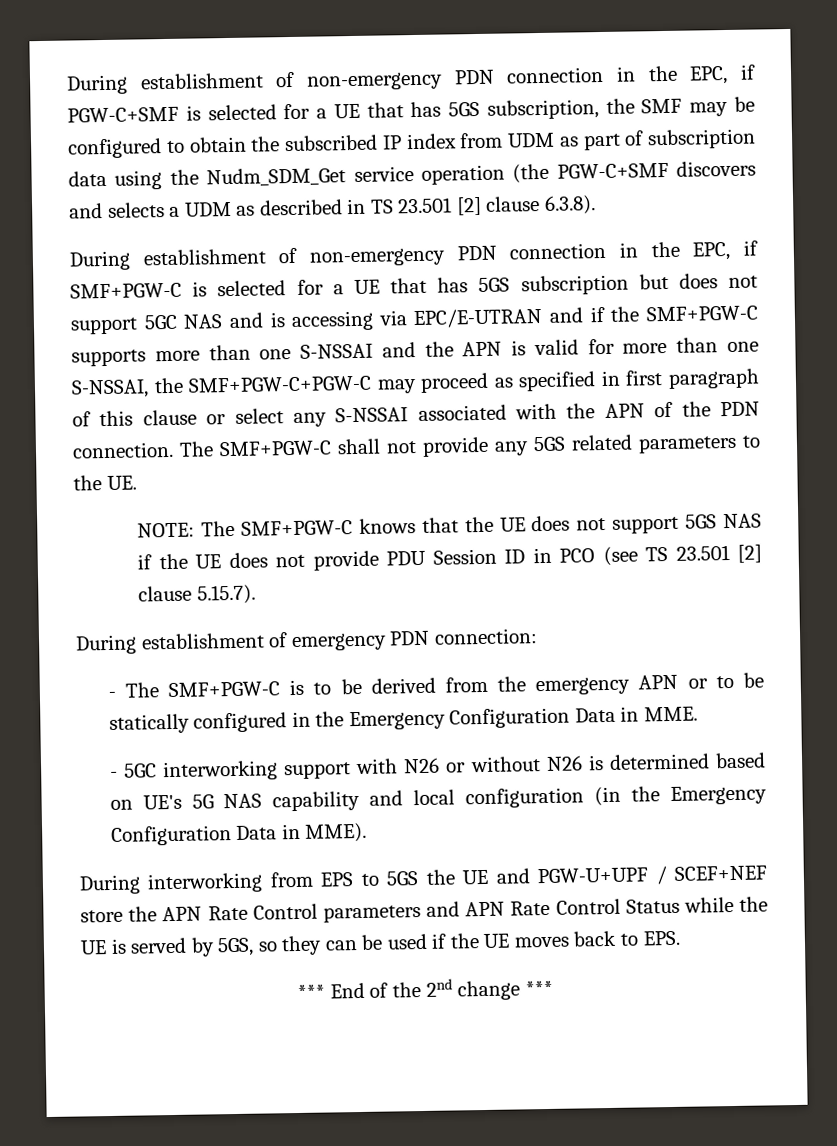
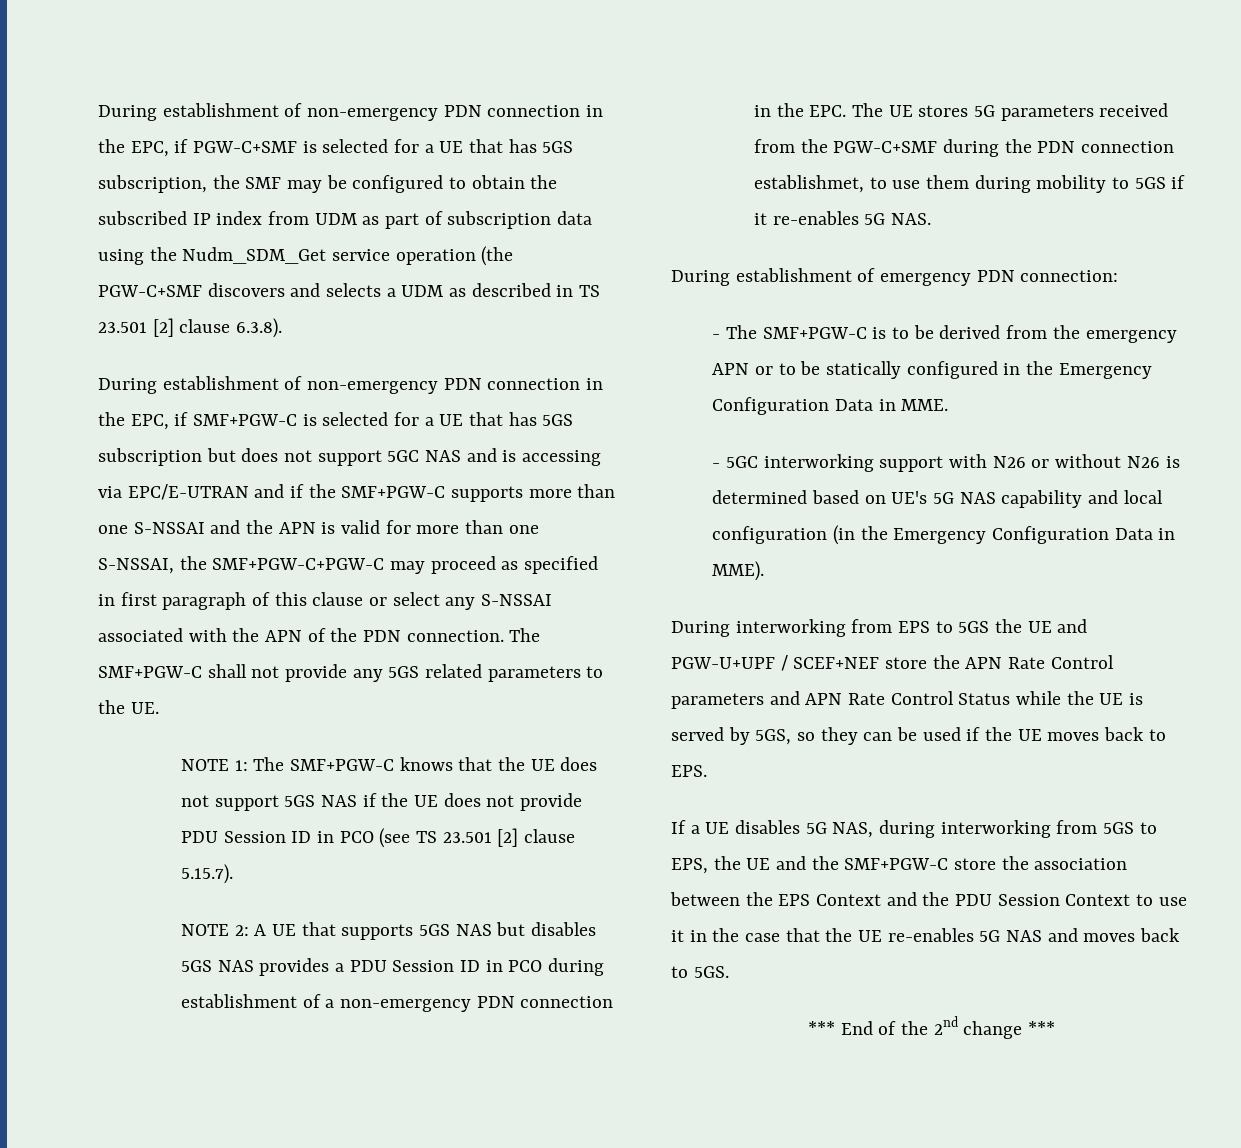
[137,522,196,538] NOTE: -> [180,759,248,771] NOTE 1:
(256, 594) none -> [180,922,596,940] [180,958,604,976] [180,994,614,1012] [753,103,1169,121] [753,139,1174,157] [753,175,1186,193] [753,211,931,225] // NOTE 2: A UE that supports 5GS NAS but disables 5GS NAS provides a PDU Session ID in PCO during establishment of a non-emergency PDN connection in the EPC. The UE stores 5G parameters received from the PGW-C+SMF during the PDN connection establishmet, to use them during mobility to 5GS if it re-enables 5G NAS.
(681, 938) none -> [671,820,1157,838] [671,856,1128,874] [670,892,1187,906] [671,928,1181,942] [671,966,729,978] // If a UE disables 5G NAS, during interworking from 5GS to EPS, the UE and the SMF+PGW-C store the association between the EPS Context and the PDU Session Context to use it in the case that the UE re-enables 5G NAS and moves back to 5GS.

